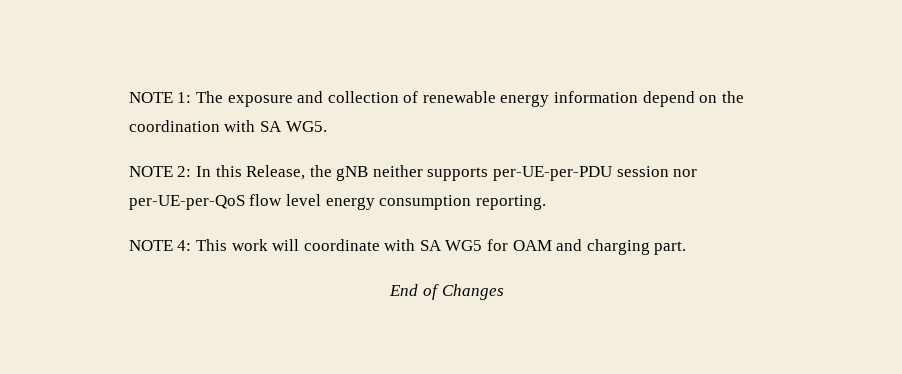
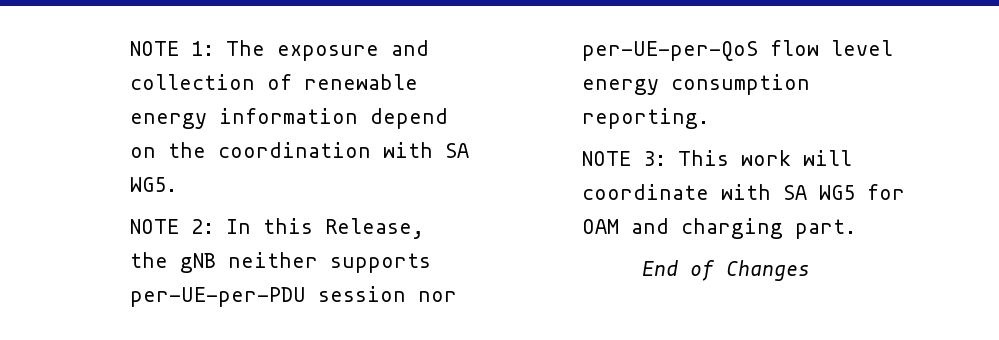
[177,240,192,251] 4: -> [643,151,667,166] 3:

